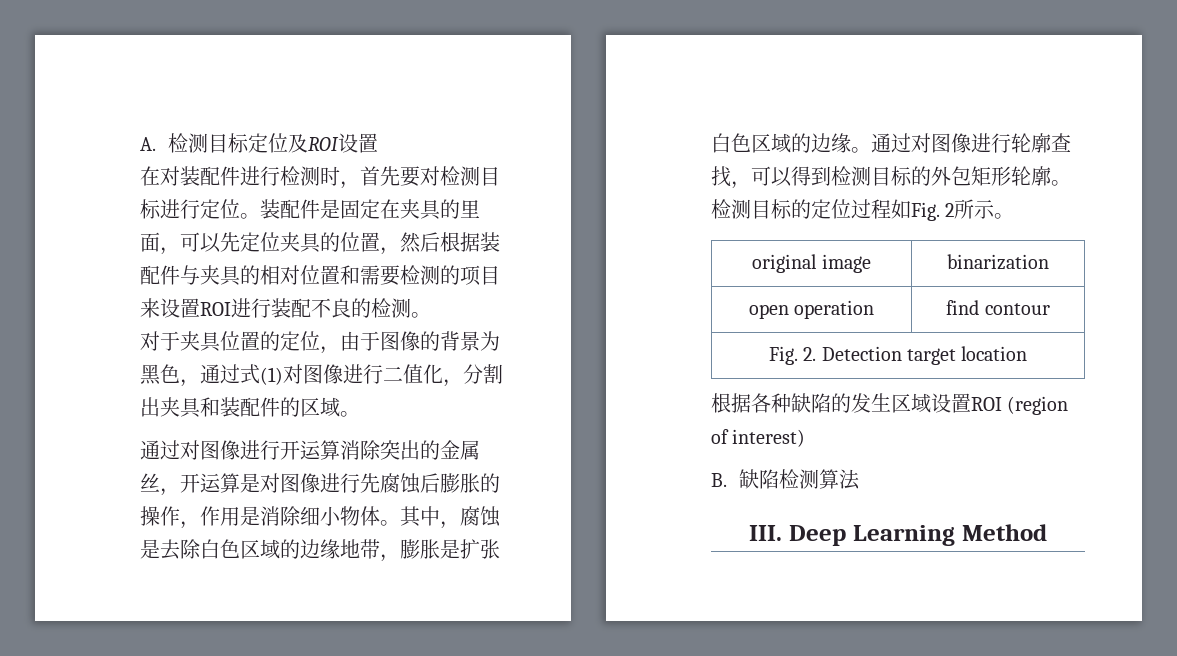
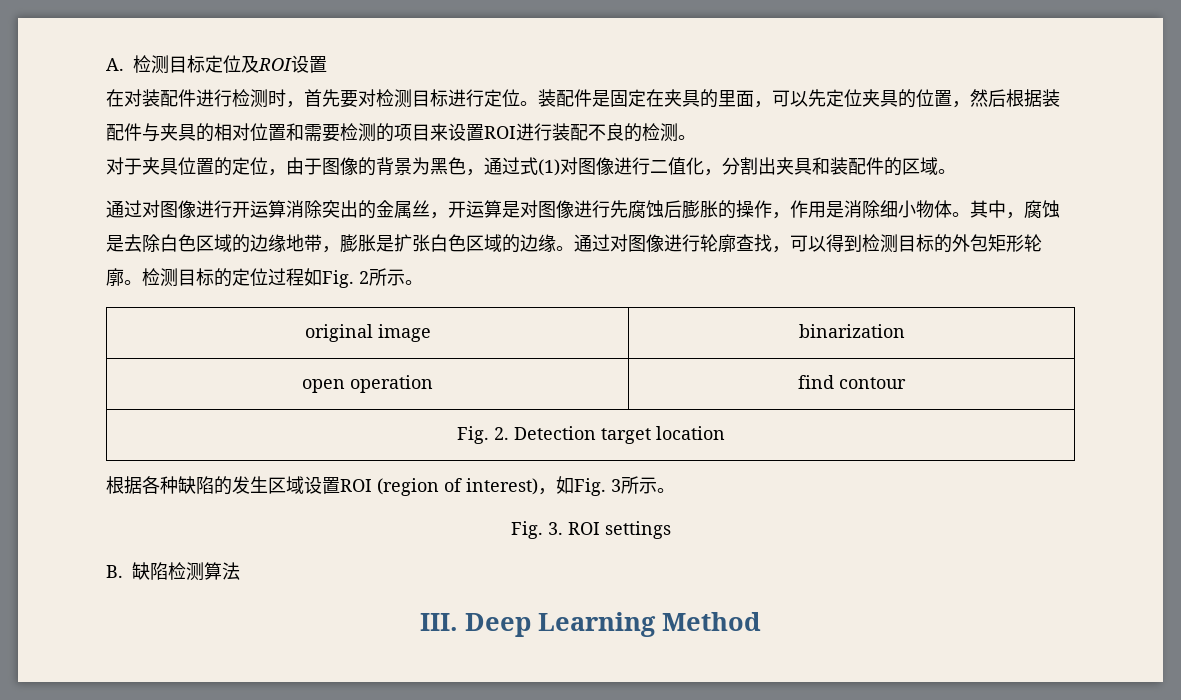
(806, 438) none -> [538,476,675,496] [510,521,671,539] ，如Fig. 3所示。 // Fig. 3. ROI settings

